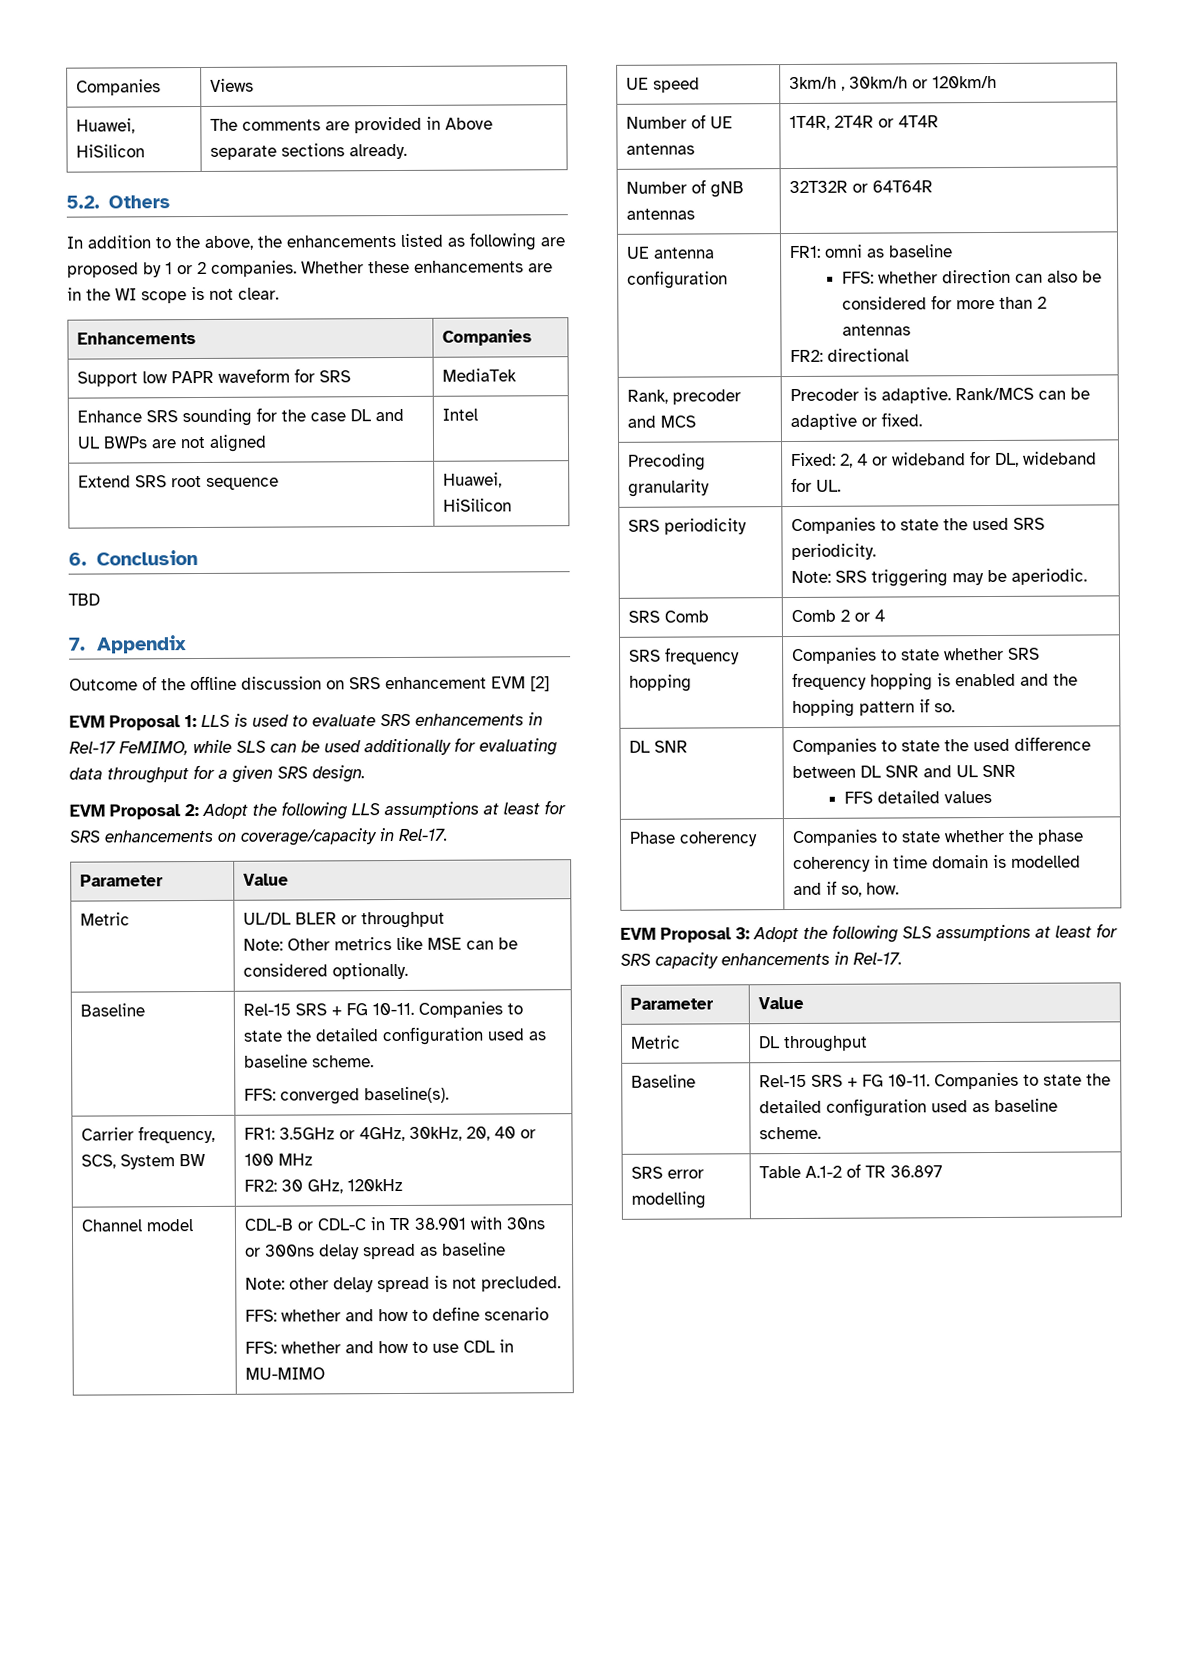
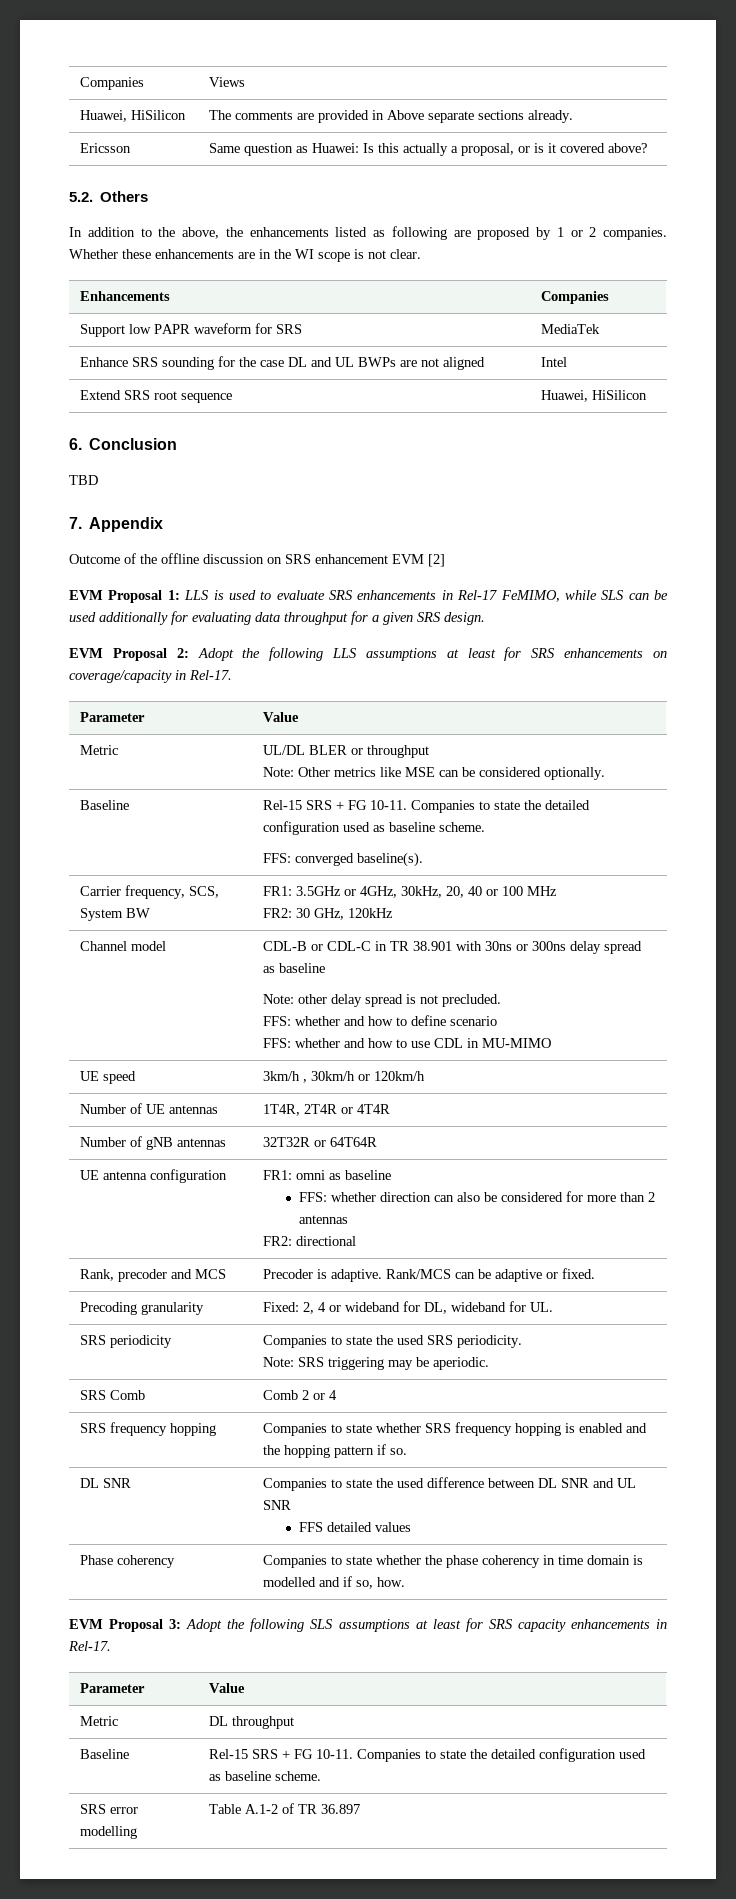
(408, 151) none -> [80,143,132,153] [209,143,648,156] // Ericsson | Same question as Huawei: Is this actually a proposal, or is it covered above?

